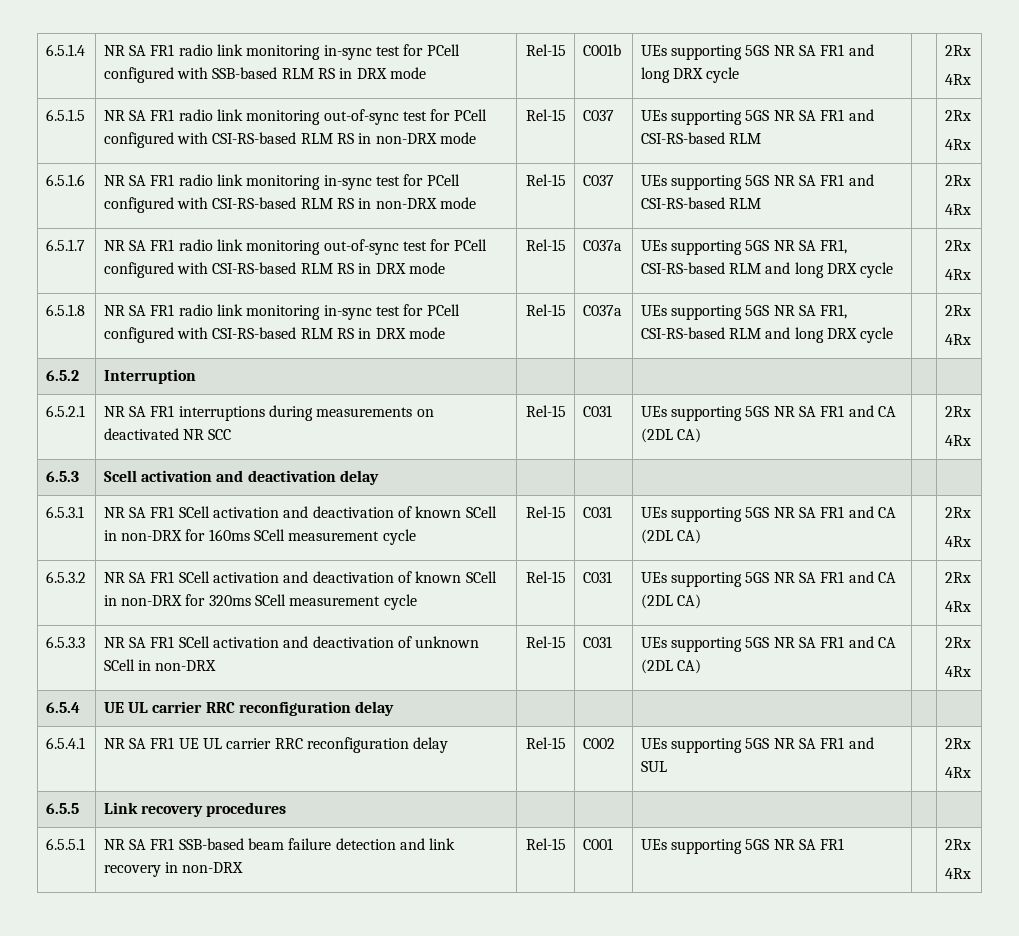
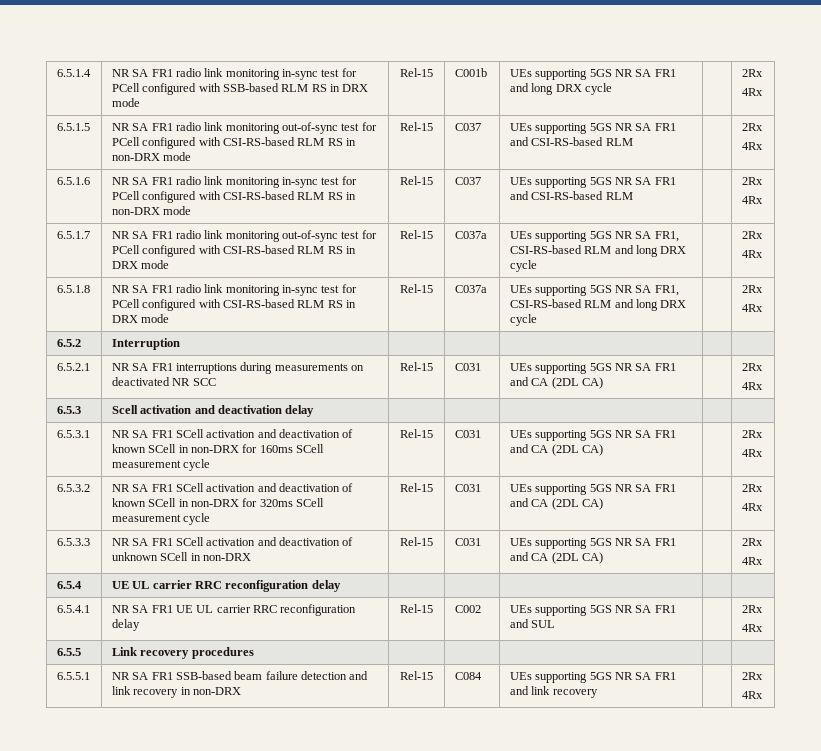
[582,838,613,850] [640,838,845,854] C001 | UEs supporting 5GS NR SA FR1 -> [454,672,482,680] [509,672,676,683] [509,686,598,698] C084 | UEs supporting 5GS NR SA FR1 and link recovery

